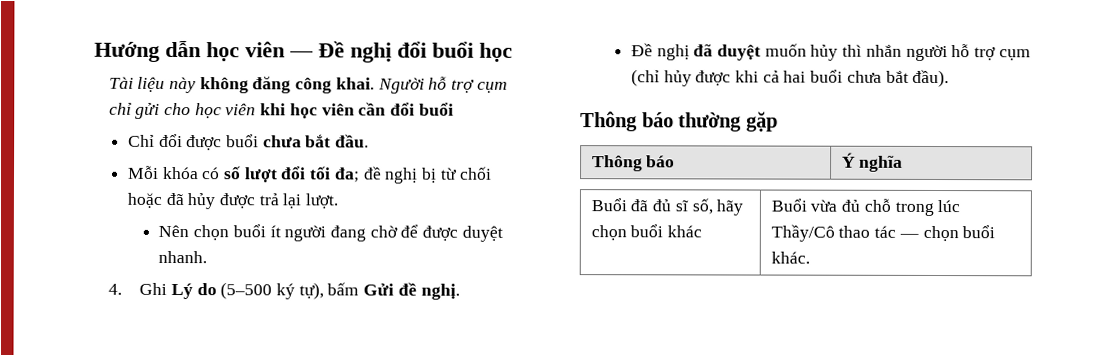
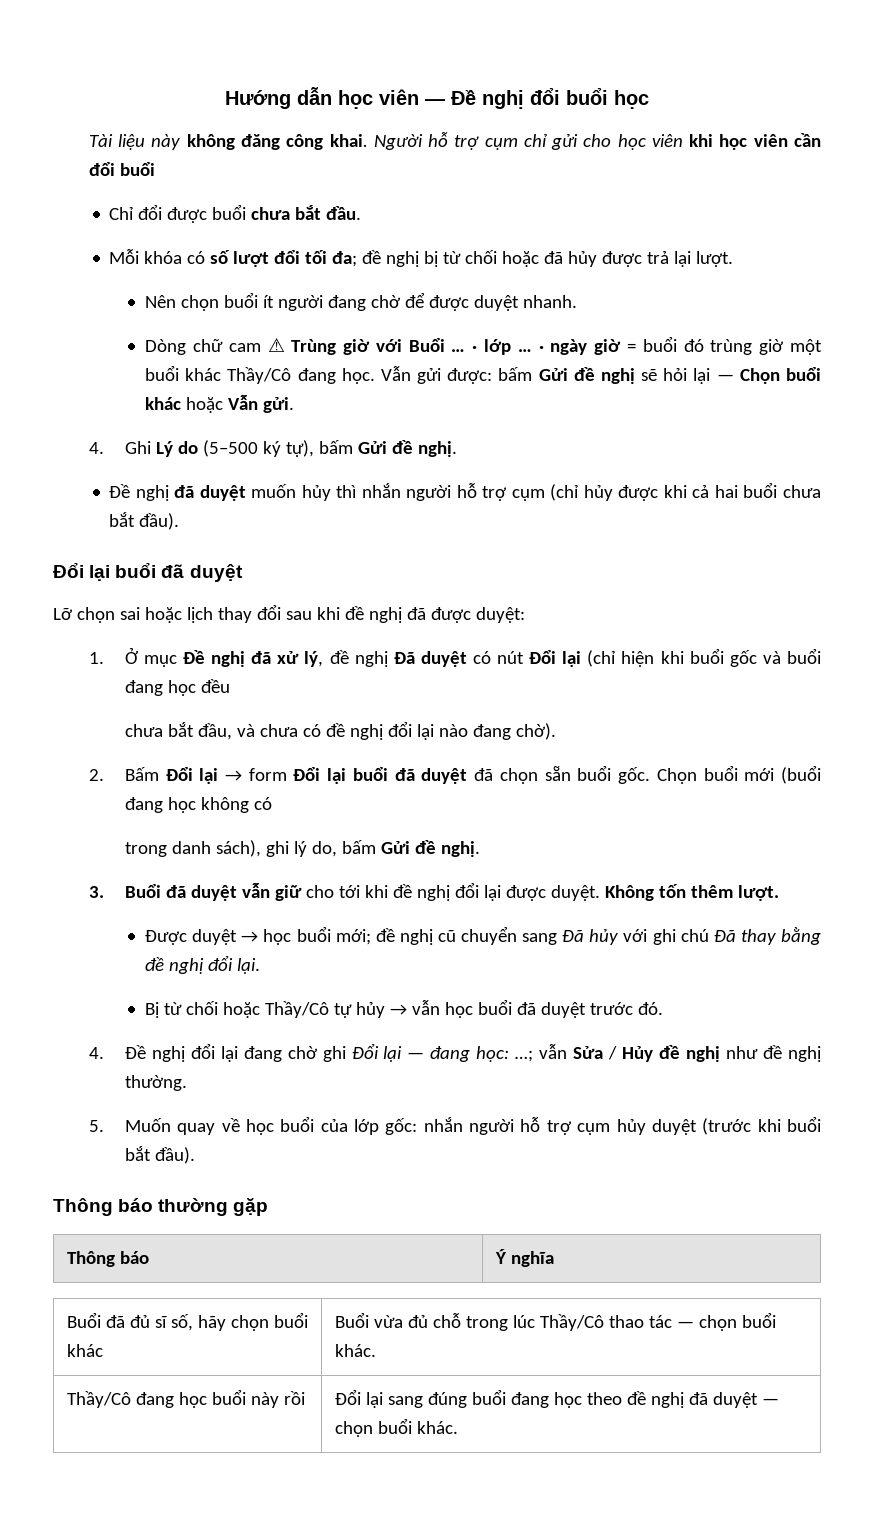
(208, 257) none -> [145,336,822,355] [145,365,821,384] [145,395,295,413] // Dòng chữ cam ⚠ Trùng giờ với Buổi … · lớp … · ngày giờ = buổi đó trùng giờ một buổi khác Thầy/Cô đang học. Vẫn gửi được: bấm Gửi đề nghị sẽ hỏi lại — Chọn buổi khác hoặc Vẫn gửi.
(950, 78) none -> [53,563,243,582] [53,604,525,623] [88,647,821,667] [124,679,230,696] [124,721,556,740] [88,765,821,784] [124,797,272,813] [124,840,480,857] [88,882,779,901] [145,926,822,945] [145,955,261,974] [145,999,664,1018] [88,1043,821,1062] [124,1075,187,1091] [88,1116,821,1135] [124,1146,195,1164] // Đổi lại buổi đã duyệt // Lỡ chọn sai hoặc lịch thay đổi sau khi đề nghị đã được duyệt: // 1. Ở mục Đề nghị đã xử lý, đề nghị Đã duyệt có nút Đổi lại (chỉ hiện khi buổi gốc và buổi đang học đều // chưa bắt đầu, và chưa có đề nghị đổi lại nào đang chờ). // 2. Bấm Đổi lại → form Đổi lại buổi đã duyệt đã chọn sẵn buổi gốc. Chọn buổi mới (buổi đang học không có // trong danh sách), ghi lý do, bấm Gửi đề nghị. // 3. Buổi đã duyệt vẫn giữ cho tới khi đề nghị đổi lại được duyệt. Không tốn thêm lượt. // Được duyệt → học buổi mới; đề nghị cũ chuyển sang Đã hủy với ghi chú Đã thay bằng đề nghị đổi lại. // Bị từ chối hoặc Thầy/Cô tự hủy → vẫn học buổi đã duyệt trước đó. // 4. Đề nghị đổi lại đang chờ ghi Đổi lại — đang học: …; vẫn Sửa / Hủy đề nghị như đề nghị thường. // 5. Muốn quay về học buổi của lớp gốc: nhắn người hỗ trợ cụm hủy duyệt (trước khi buổi bắt đầu).
(810, 257) none -> [66,1389,305,1408] [334,1389,779,1408] [334,1418,458,1437] // Thầy/Cô đang học buổi này rồi | Đổi lại sang đúng buổi đang học theo đề nghị đã duyệt — chọn buổi khác.

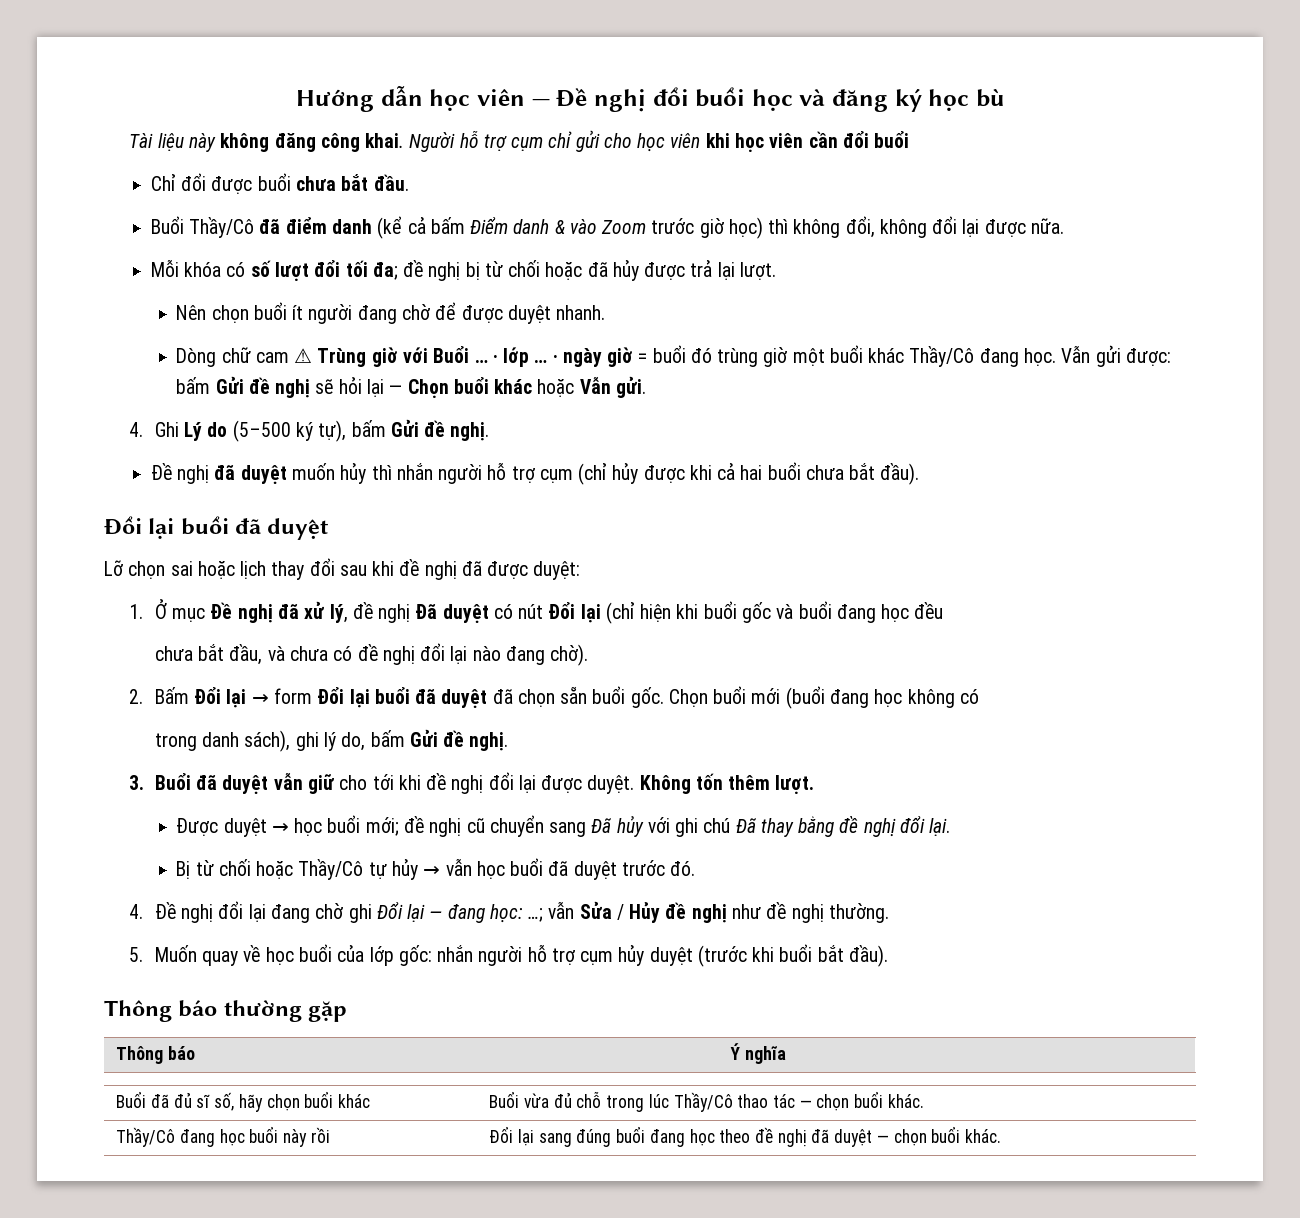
(649, 99) none -> [799,88,1004,112] và đăng ký học bù
(362, 213) none -> [150,216,1065,239] // Buổi Thầy/Cô đã điểm danh (kể cả bấm Điểm danh & vào Zoom trước giờ học) thì không đổi, không đổi lại được nữa.

